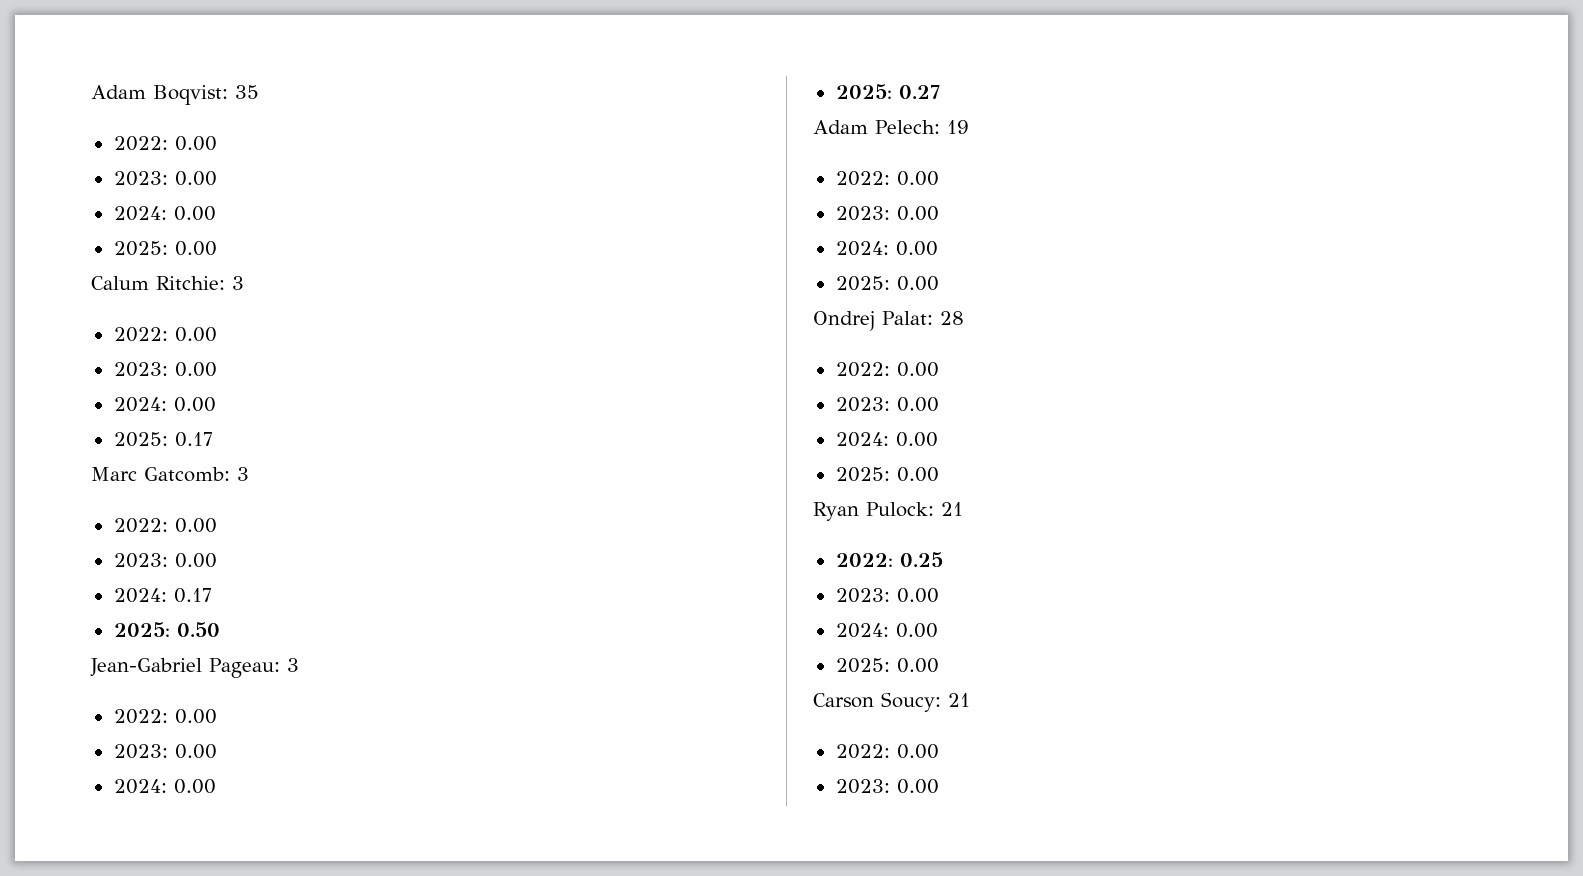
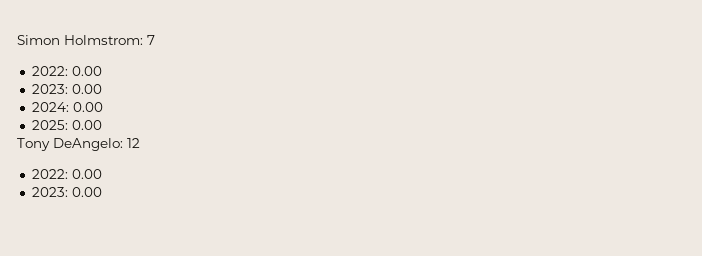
[91,85,259,105] [113,136,217,151] [113,171,217,186] [113,206,216,221] [113,241,217,256] [91,276,244,290] [113,327,217,342] [113,362,217,377] [113,397,216,412] [113,432,213,447] [91,467,249,482] [113,518,217,533] [113,553,217,568] [113,588,212,603] [113,622,220,637] [90,658,299,678] [113,709,217,724] [113,744,217,759] [113,779,216,794] [835,84,940,99] [813,120,969,134] [835,171,939,186] [835,206,939,221] [835,241,938,256] [835,276,939,291] [813,311,964,331] [835,362,939,377] [835,397,939,412] [835,432,938,447] [835,467,939,482] [813,502,963,521] [835,552,943,567] [835,588,939,603] [835,623,938,638] [835,658,939,673] [813,692,970,712] [835,744,939,759] [835,779,939,794] Adam Boqvist: 35 // 2022: 0.00 // 2023: 0.00 // 2024: 0.00 // 2025: 0.00 // Calum Ritchie: 3 // 2022: 0.00 // 2023: 0.00 // 2024: 0.00 // 2025: 0.17 // Marc Gatcomb: 3 // 2022: 0.00 // 2023: 0.00 // 2024: 0.17 // 2025: 0.50 // Jean-Gabriel Pageau: 3 // 2022: 0.00 // 2023: 0.00 // 2024: 0.00 // 2025: 0.27 // Adam Pelech: 19 // 2022: 0.00 // 2023: 0.00 // 2024: 0.00 // 2025: 0.00 // Ondrej Palat: 28 // 2022: 0.00 // 2023: 0.00 // 2024: 0.00 // 2025: 0.00 // Ryan Pulock: 21 // 2022: 0.25 // 2023: 0.00 // 2024: 0.00 // 2025: 0.00 // Carson Soucy: 21 // 2022: 0.00 // 2023: 0.00 -> [17,35,155,45] [31,66,102,76] [31,84,102,94] [31,102,103,112] [31,120,102,130] [17,138,140,151] [31,169,102,179] [31,187,102,197] Simon Holmstrom: 7 // 2022: 0.00 // 2023: 0.00 // 2024: 0.00 // 2025: 0.00 // Tony DeAngelo: 12 // 2022: 0.00 // 2023: 0.00

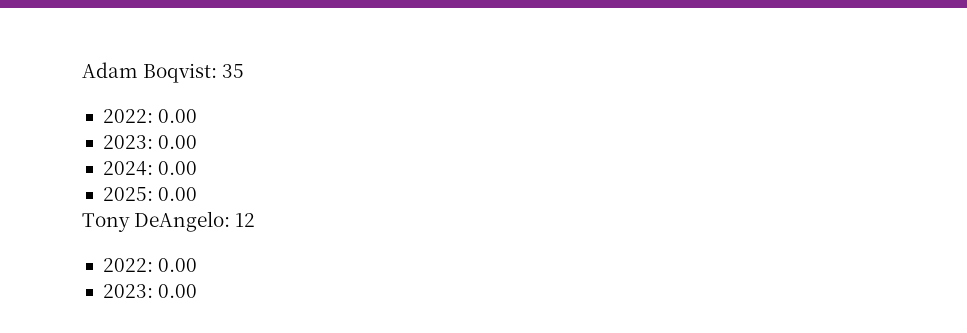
[17,35,155,45] Simon Holmstrom: 7 -> [82,62,245,83] Adam Boqvist: 35

